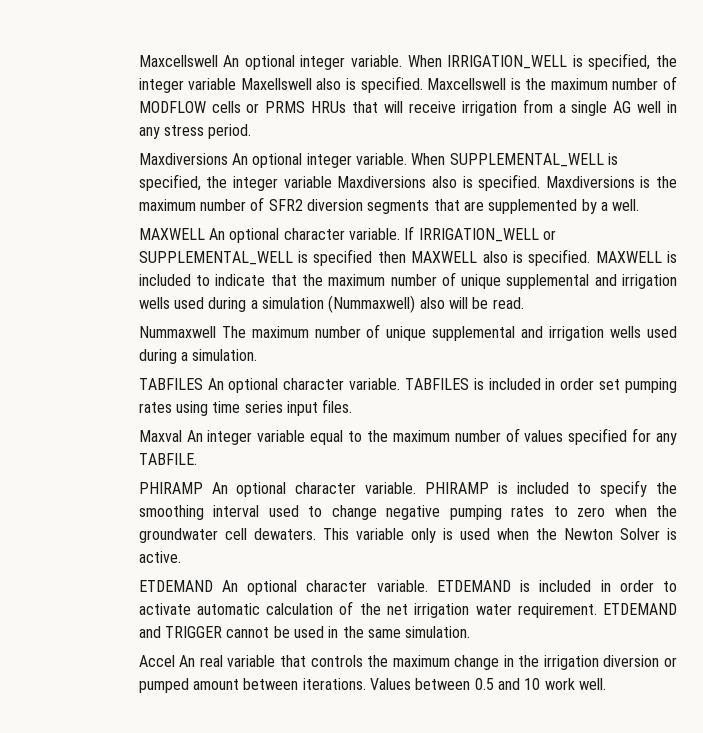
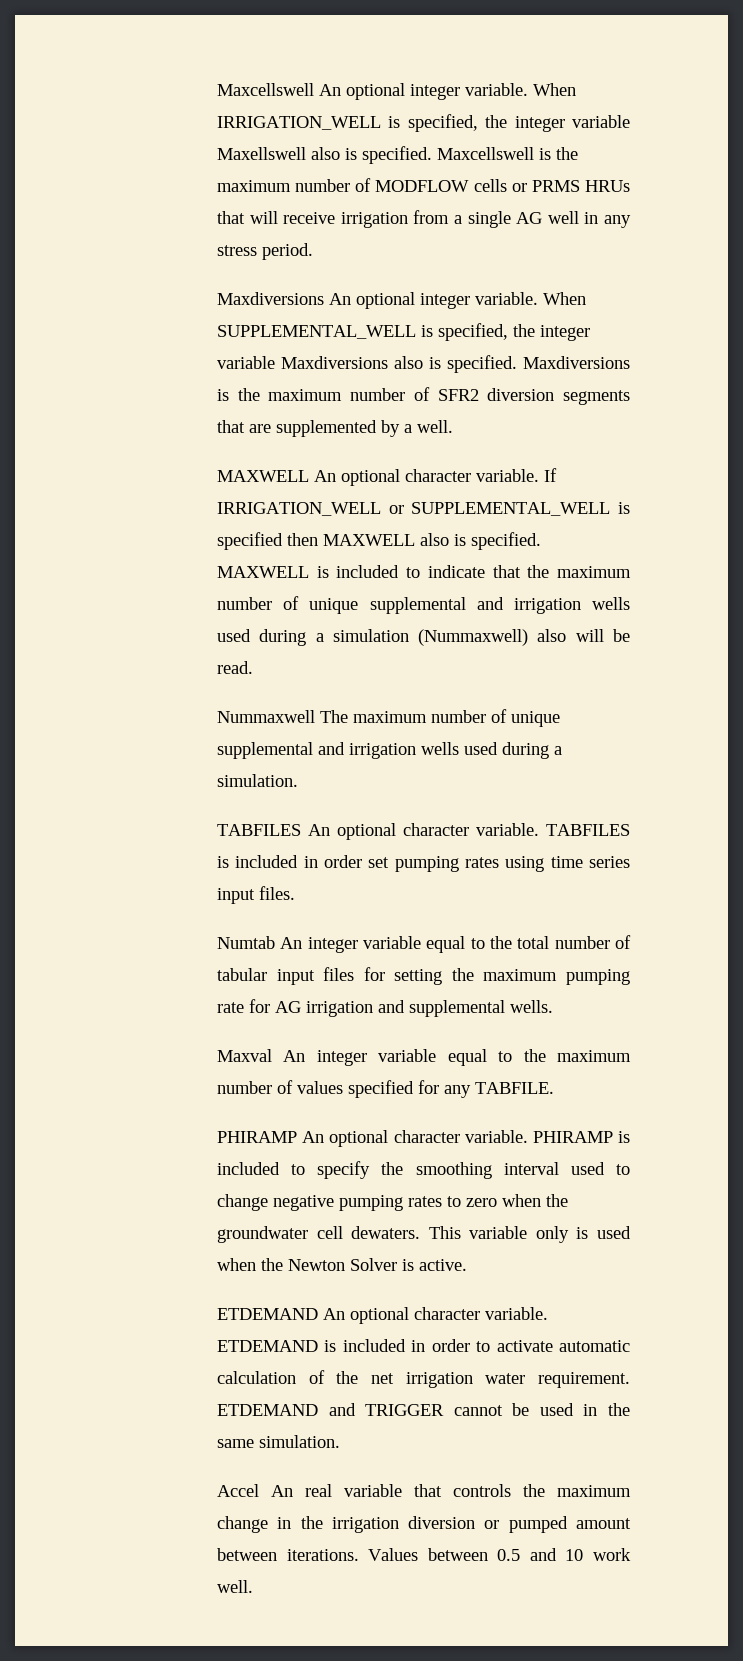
(353, 406) none -> [217,935,631,953] [217,967,630,985] [217,999,554,1017] // Numtab An integer variable equal to the total number of tabular input files for setting the maximum pumping rate for AG irrigation and supplemental wells.

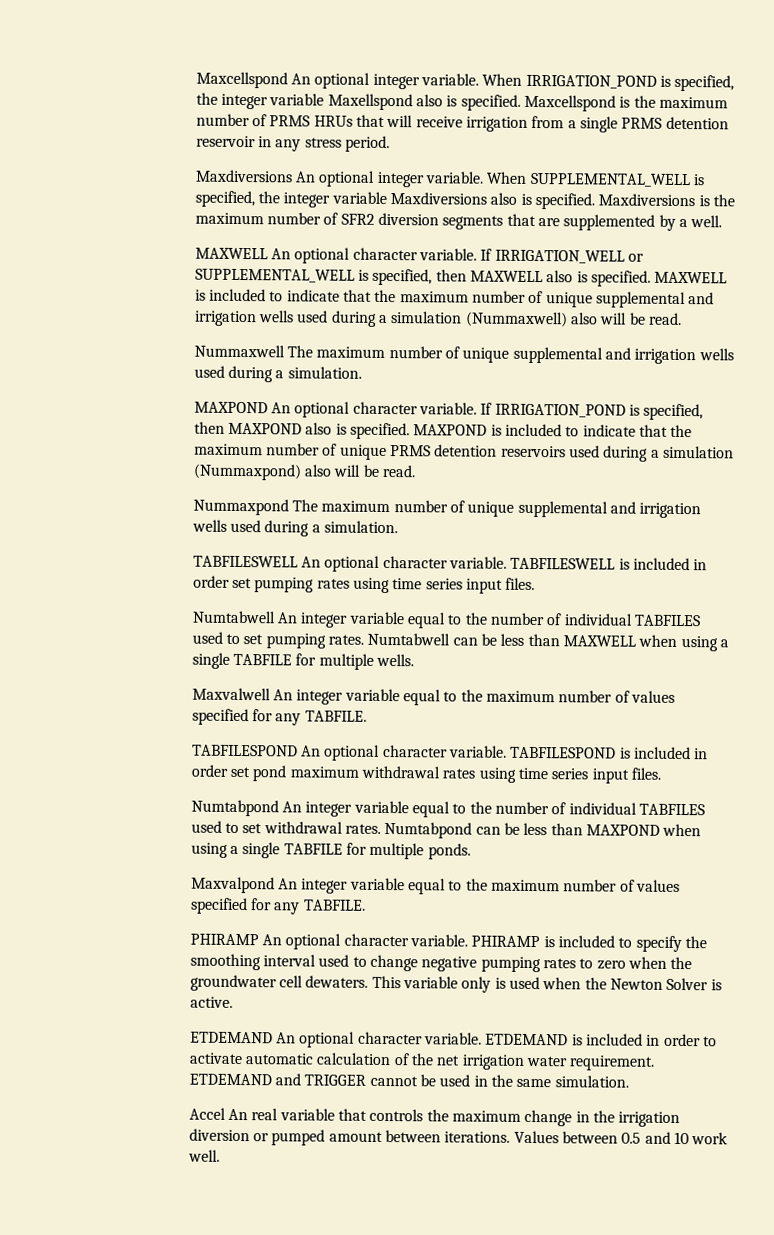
[217,83,577,100] [217,114,630,132] [217,146,579,164] [217,178,527,192] Maxcellswell An optional integer variable. When IRRIGATION_WELL is specified, the integer variable Maxellswell also is specified. Maxcellswell is the maximum number of MODFLOW cells or -> [195,71,735,92] [195,92,729,112] [195,113,268,127] Maxcellspond An optional integer variable. When IRRIGATION_POND is specified, the integer variable Maxellspond also is specified. Maxcellspond is the maximum number of
[516,211,579,224] AG well -> [621,116,729,130] [195,135,256,148] PRMS detention reservoir
[217,532,284,550] specified -> [372,268,433,286] specified,
[217,823,630,840] TABFILES An optional character variable. TABFILES -> [193,401,704,421] [193,421,693,440] [193,443,735,462] [192,463,417,481] [192,498,702,519] [191,519,399,537] [192,555,616,572] MAXPOND An optional character variable. If IRRIGATION_POND is specified, then MAXPOND also is specified. MAXPOND is included to indicate that the maximum number of unique PRMS detention reservoirs used during a simulation (Nummaxpond) also will be read. // Nummaxpond The maximum number of unique supplemental and irrigation wells used during a simulation. // TABFILESWELL An optional character variable. TABFILESWELL
[217,935,631,953] [217,967,630,985] [217,999,554,1017] [217,1049,273,1062] Numtab An integer variable equal to the total number of tabular input files for setting the maximum pumping rate for AG irrigation and supplemental wells. // Maxval -> [191,610,702,629] [191,631,729,652] [191,652,415,670] [191,687,676,706] [191,708,367,726] [191,744,709,761] [190,764,662,784] [190,799,706,818] [190,820,702,839] [190,842,471,860] [190,876,275,894] Numtabwell An integer variable equal to the number of individual TABFILES used to set pumping rates. Numtabwell can be less than MAXWELL when using a single TABFILE for multiple wells. // Maxvalwell An integer variable equal to the maximum number of values specified for any TABFILE. // TABFILESPOND An optional character variable. TABFILESPOND is included in order set pond maximum withdrawal rates using time series input files. // Numtabpond An integer variable equal to the number of individual TABFILES used to set withdrawal rates. Numtabpond can be less than MAXPOND when using a single TABFILE for multiple ponds. // Maxvalpond

